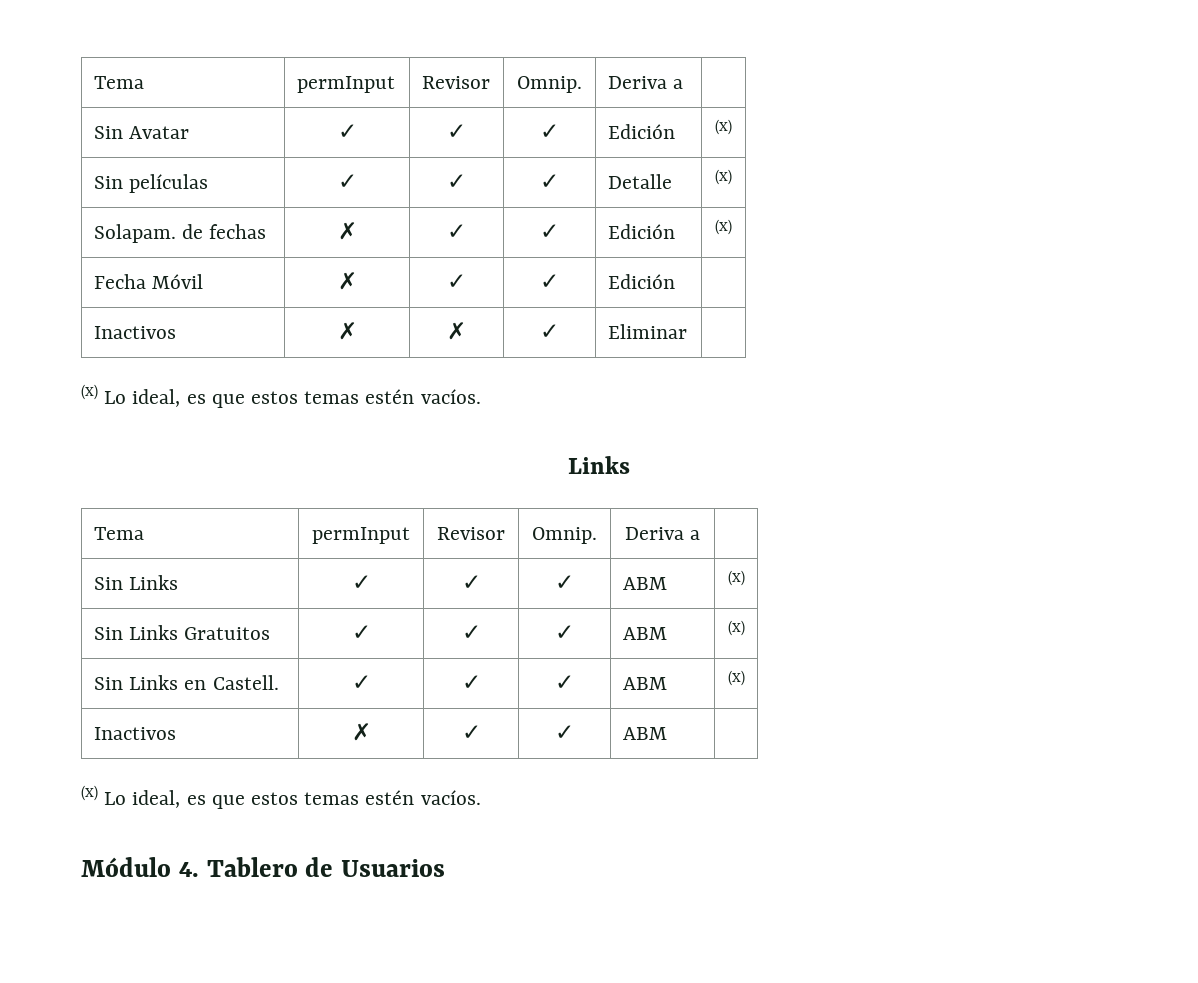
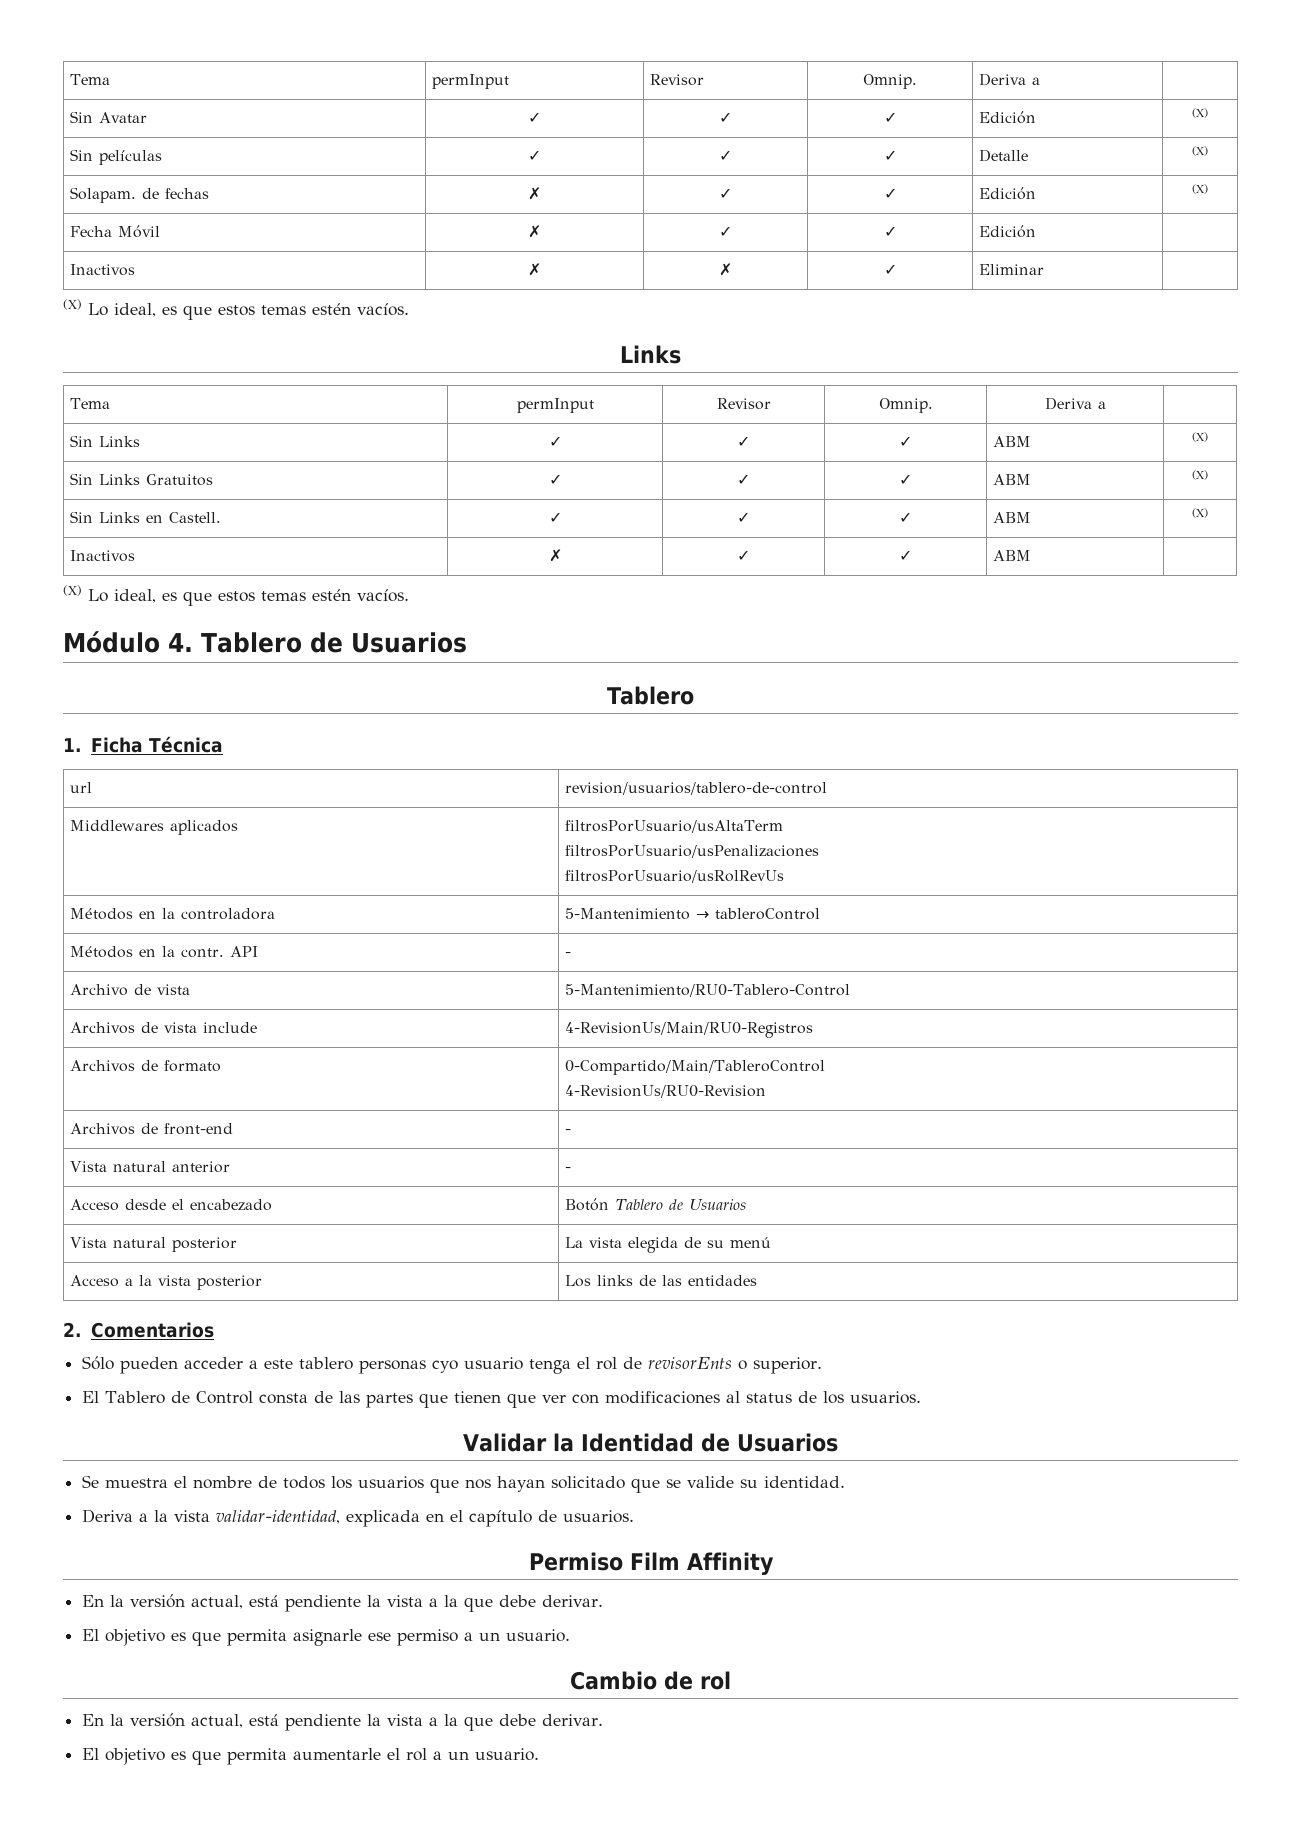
(446, 868) none -> [606,686,695,705] [63,736,223,753] [70,782,93,793] [565,782,828,795] [70,820,239,835] [565,820,784,833] [565,845,820,858] [565,870,785,883] [70,908,276,920] [565,908,821,920] [70,946,259,958] [565,952,572,957] [70,984,191,996] [565,984,851,997] [70,1022,258,1034] [565,1022,814,1038] [70,1060,222,1072] [565,1060,826,1075] [565,1085,767,1098] [70,1123,234,1135] [565,1129,572,1134] [70,1161,231,1173] [565,1167,572,1172] [70,1199,273,1211] [565,1198,747,1211] [70,1237,238,1252] [565,1237,772,1253] [70,1275,263,1290] [565,1275,758,1287] [63,1322,214,1338] [82,1356,823,1374] [82,1391,922,1408] [463,1433,838,1452] [82,1475,846,1493] [82,1509,635,1527] [528,1552,774,1575] [82,1594,604,1612] [82,1629,571,1646] [570,1671,731,1690] [82,1713,604,1731] [82,1748,540,1765] // Tablero // 1. Ficha Técnica // url | revision/usuarios/tablero-de-control // Middlewares aplicados | filtrosPorUsuario/usAltaTerm // filtrosPorUsuario/usPenalizaciones // filtrosPorUsuario/usRolRevUs // Métodos en la controladora | 5-Mantenimiento → tableroControl // Métodos en la contr. API | - // Archivo de vista | 5-Mantenimiento/RU0-Tablero-Control // Archivos de vista include | 4-RevisionUs/Main/RU0-Registros // Archivos de formato | 0-Compartido/Main/TableroControl // 4-RevisionUs/RU0-Revision // Archivos de front-end | - // Vista natural anterior | - // Acceso desde el encabezado | Botón Tablero de Usuarios // Vista natural posterior | La vista elegida de su menú // Acceso a la vista posterior | Los links de las entidades // 2. Comentarios // Sólo pueden acceder a este tablero personas cyo usuario tenga el rol de revisorEnts o superior. // El Tablero de Control consta de las partes que tienen que ver con modificaciones al status de los usuarios. // Validar la Identidad de Usuarios // Se muestra el nombre de todos los usuarios que nos hayan solicitado que se valide su identidad. // Deriva a la vista validar-identidad, explicada en el capítulo de usuarios. // Permiso Film Affinity // En la versión actual, está pendiente la vista a la que debe derivar. // El objetivo es que permita asignarle ese permiso a un usuario. // Cambio de rol // En la versión actual, está pendiente la vista a la que debe derivar. // El objetivo es que permita aumentarle el rol a un usuario.

